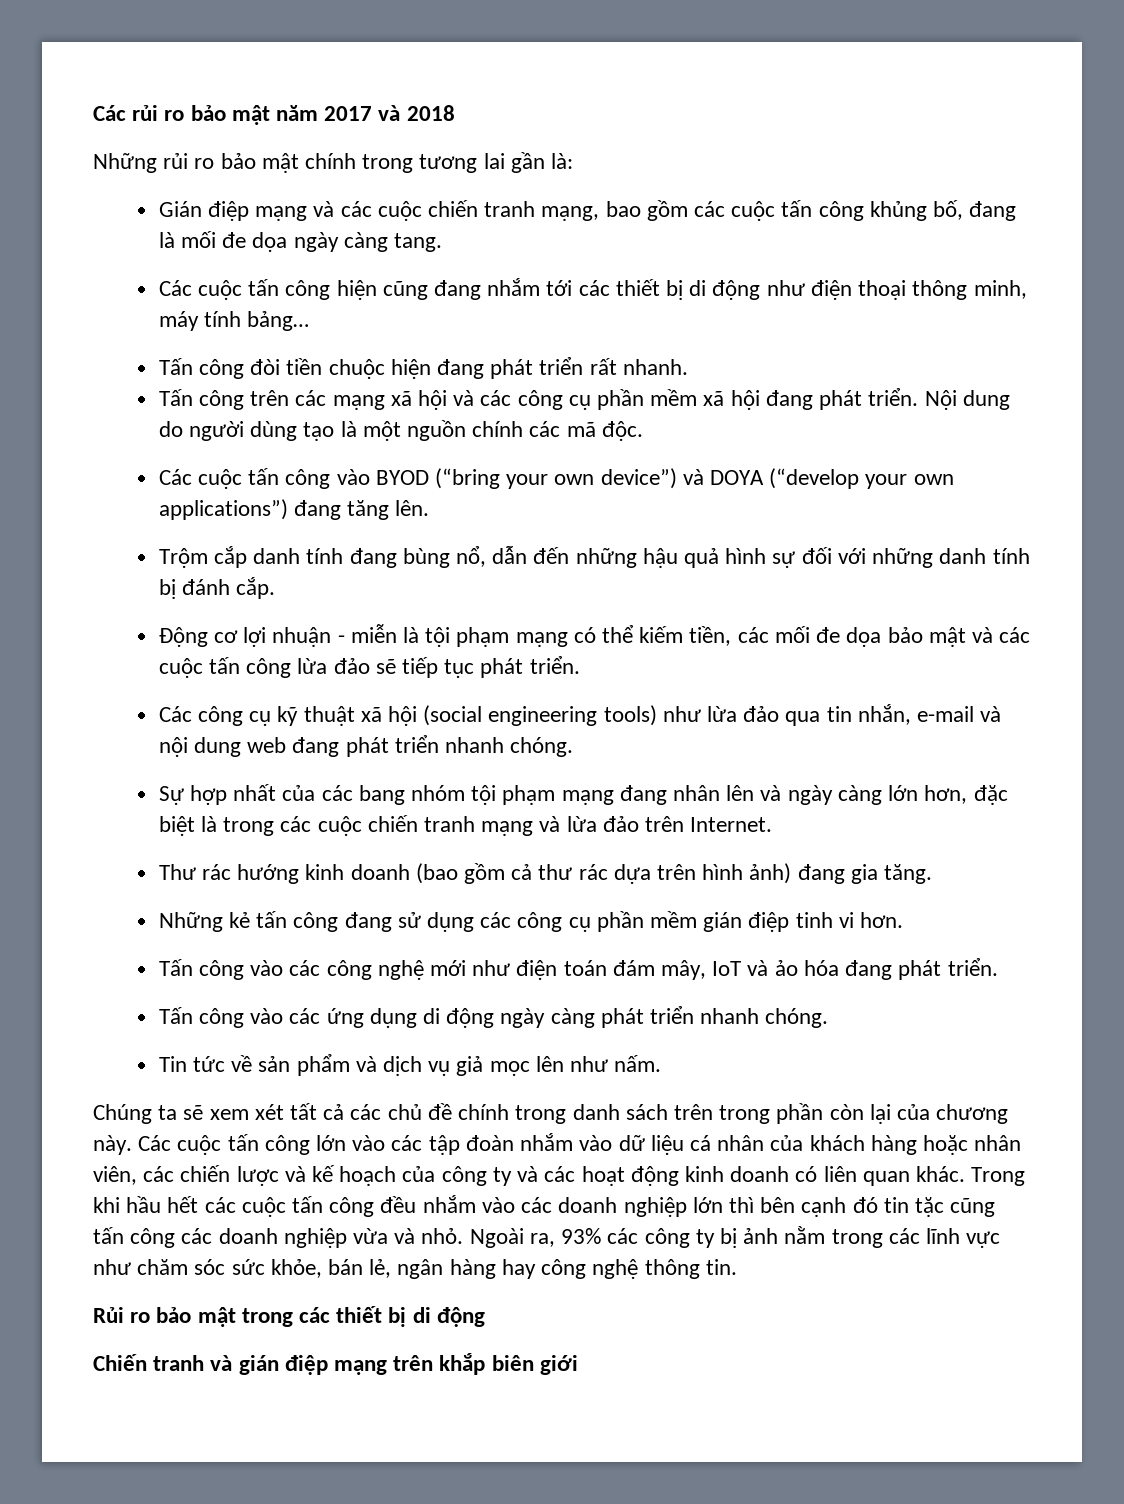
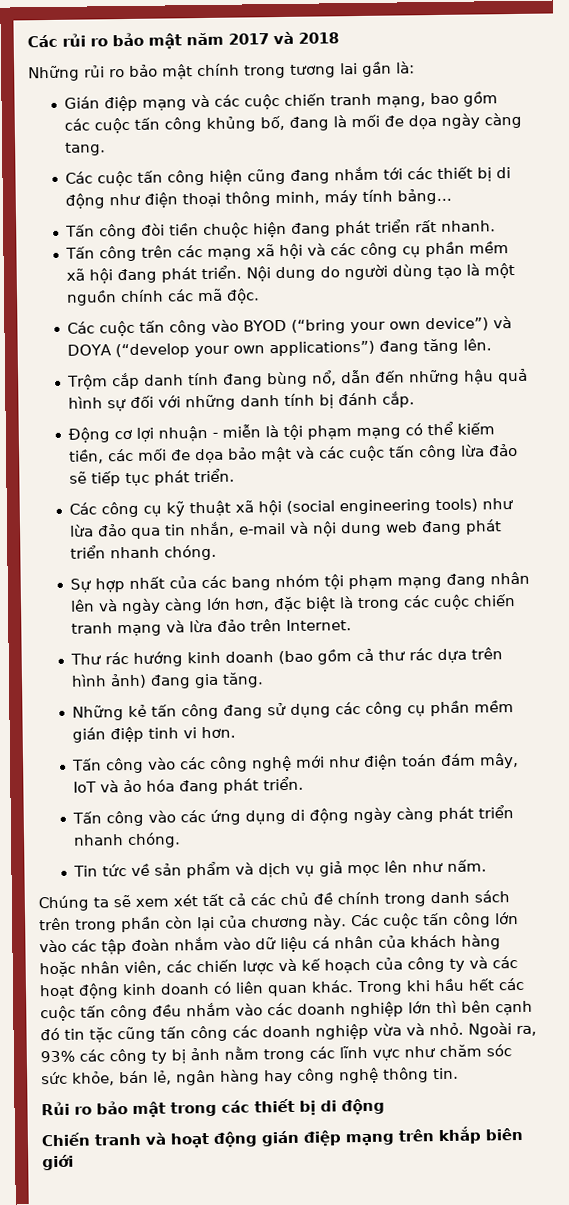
(233, 1363) none -> [170,1131,258,1149] hoạt động

